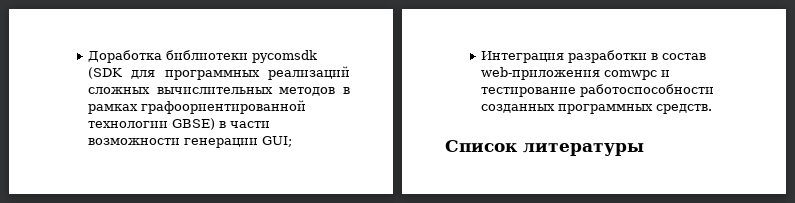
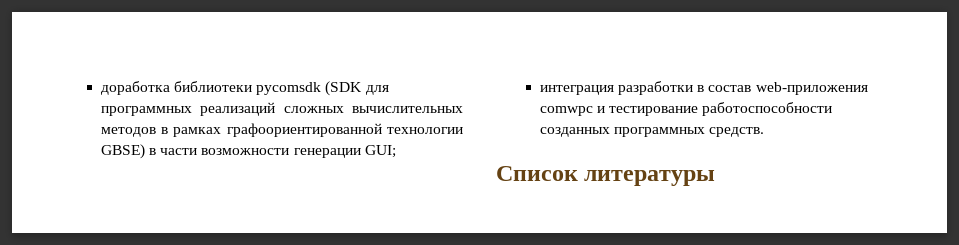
[88,50,163,63] Доработка -> [100,81,170,95] доработка
[481,51,565,63] Интеграция -> [539,85,614,95] интеграция

